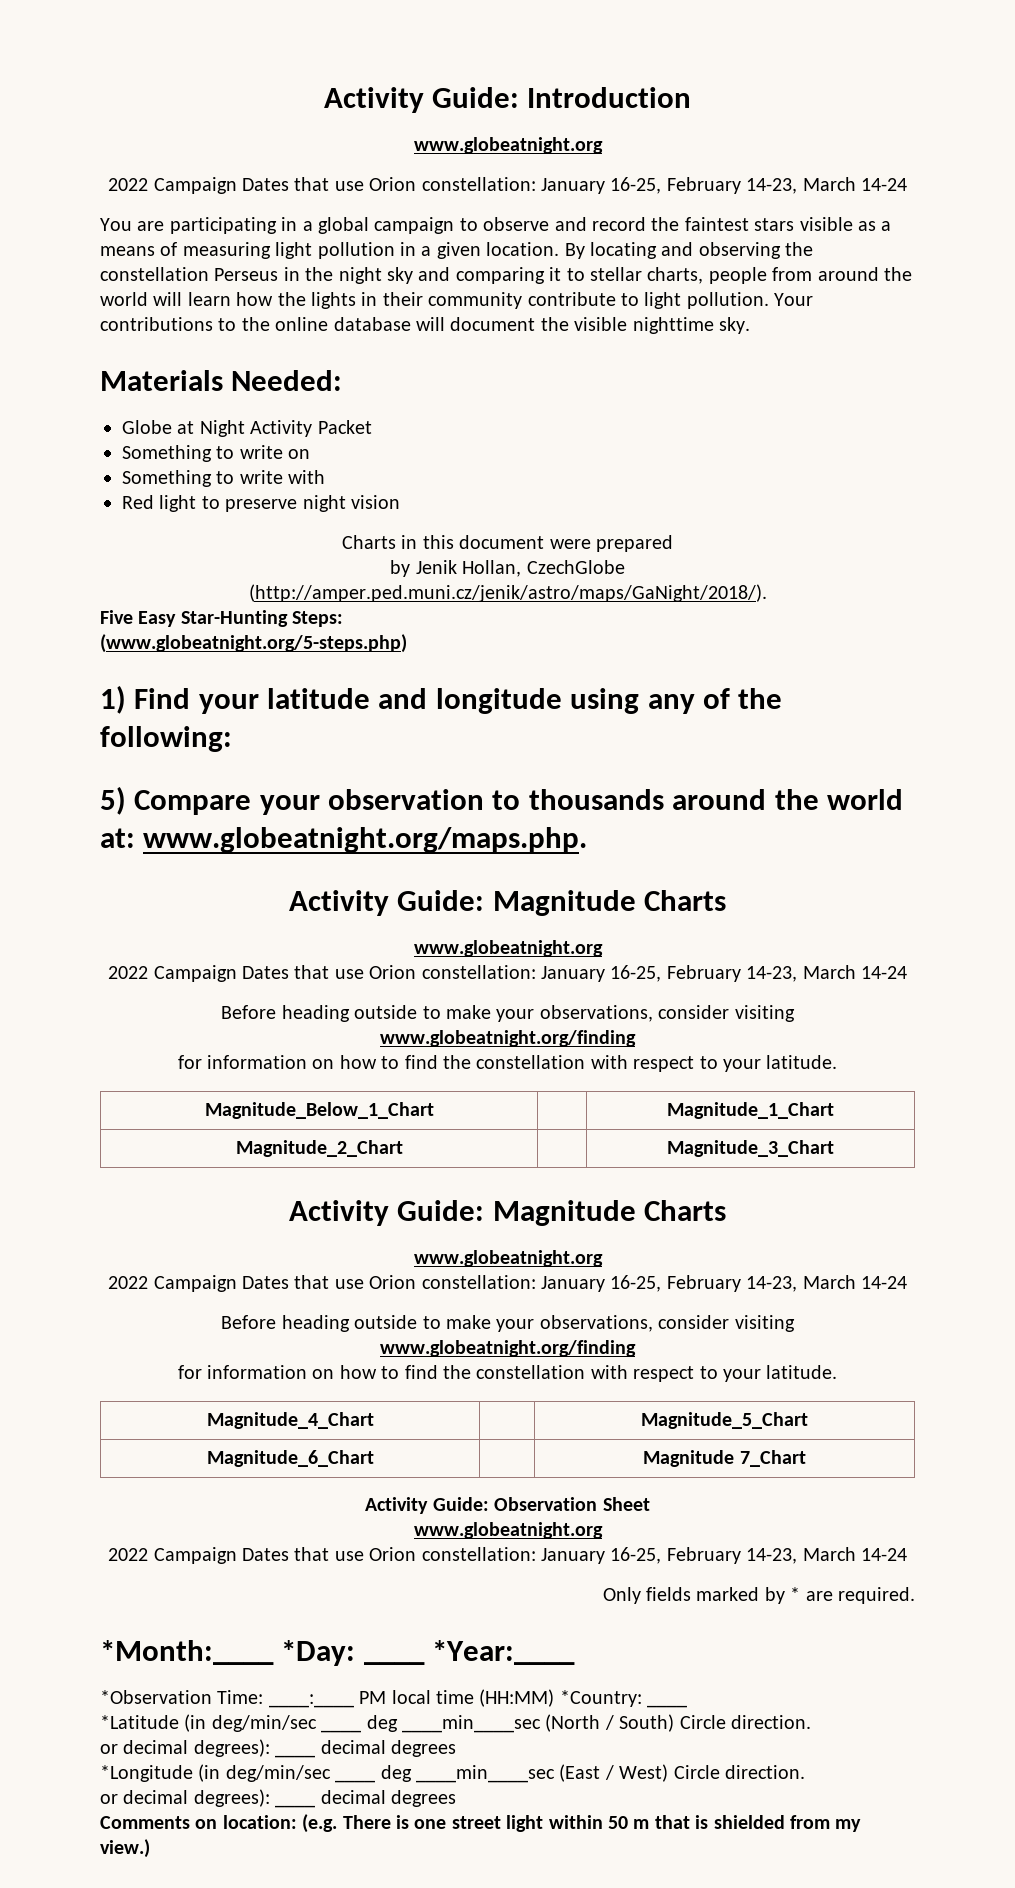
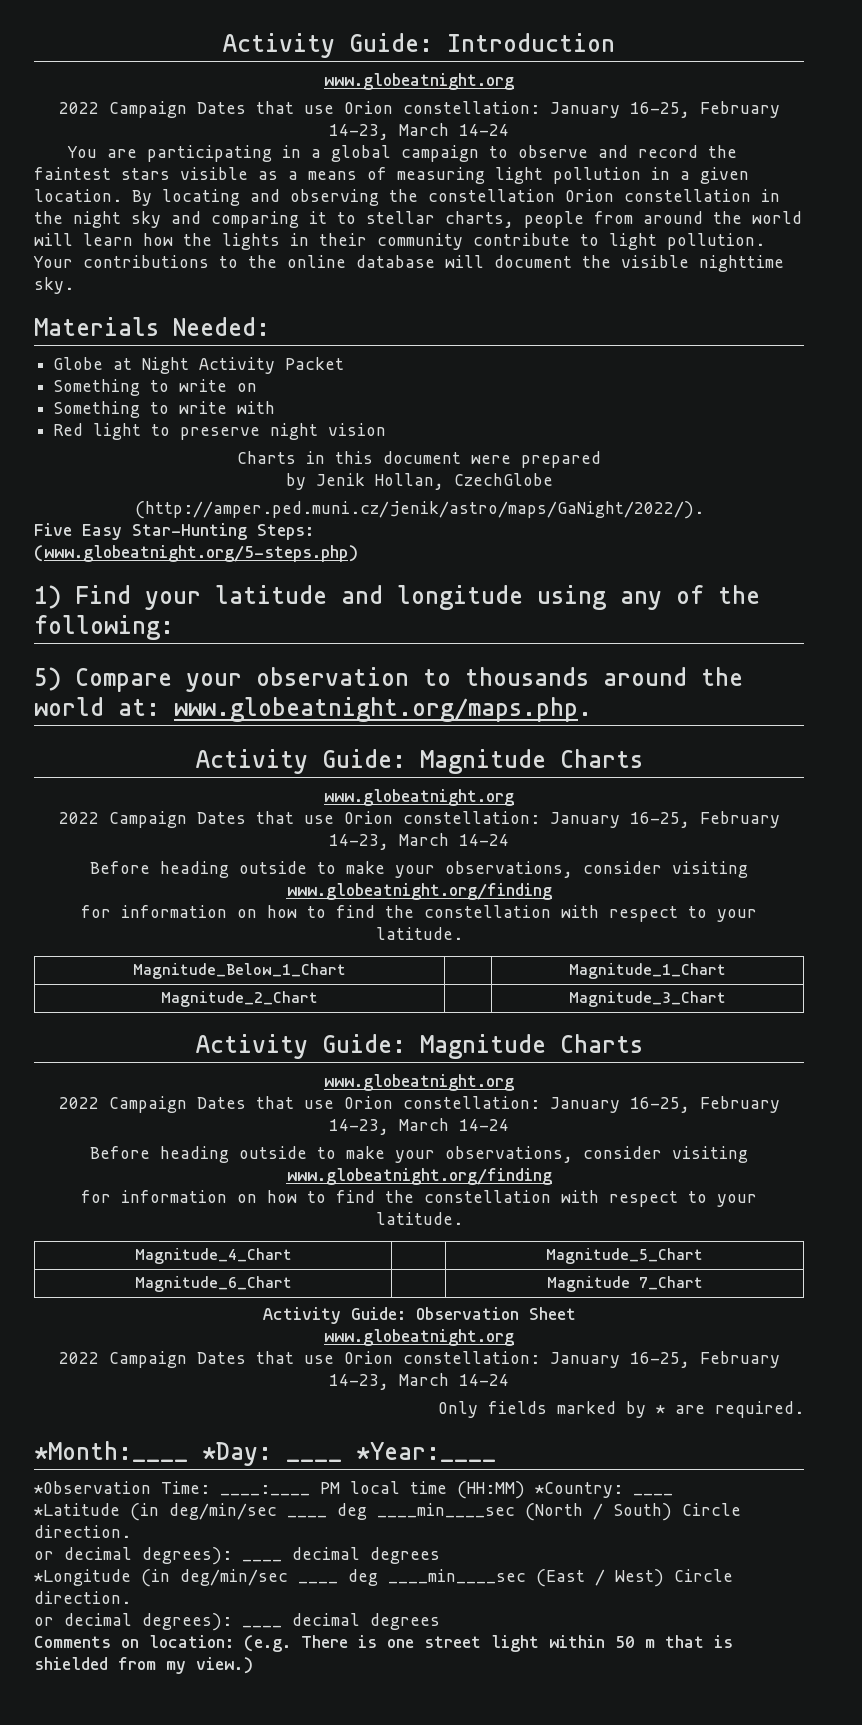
[214,268,279,281] Perseus -> [565,189,751,202] Orion constellation
[248,584,767,602] (http://amper.ped.muni.cz/jenik/astro/maps/GaNight/2018/). -> [134,501,704,519] (http://amper.ped.muni.cz/jenik/astro/maps/GaNight/2022/).

